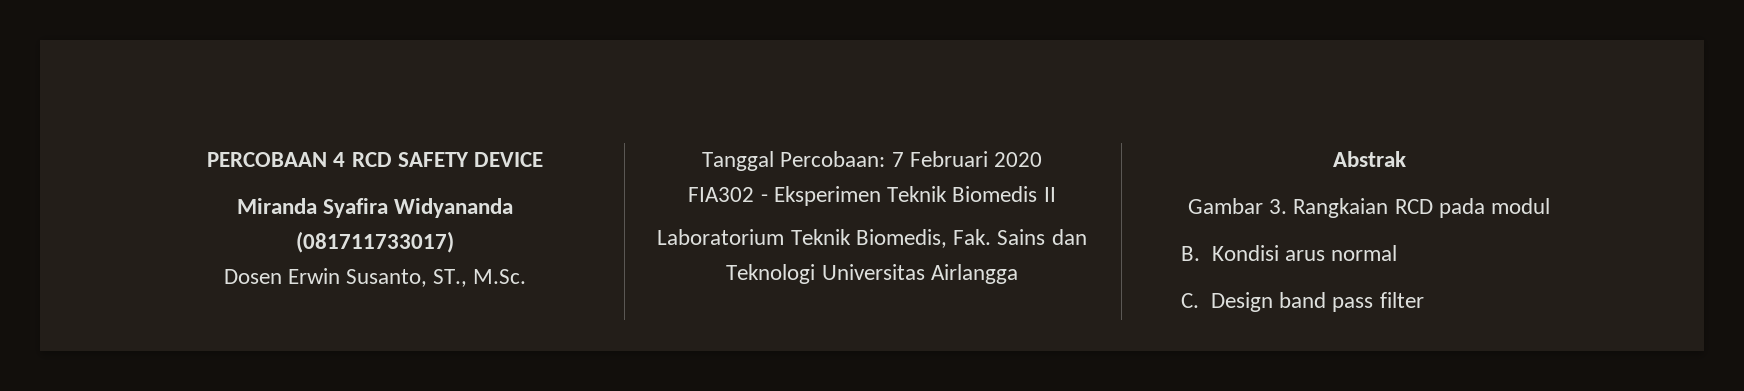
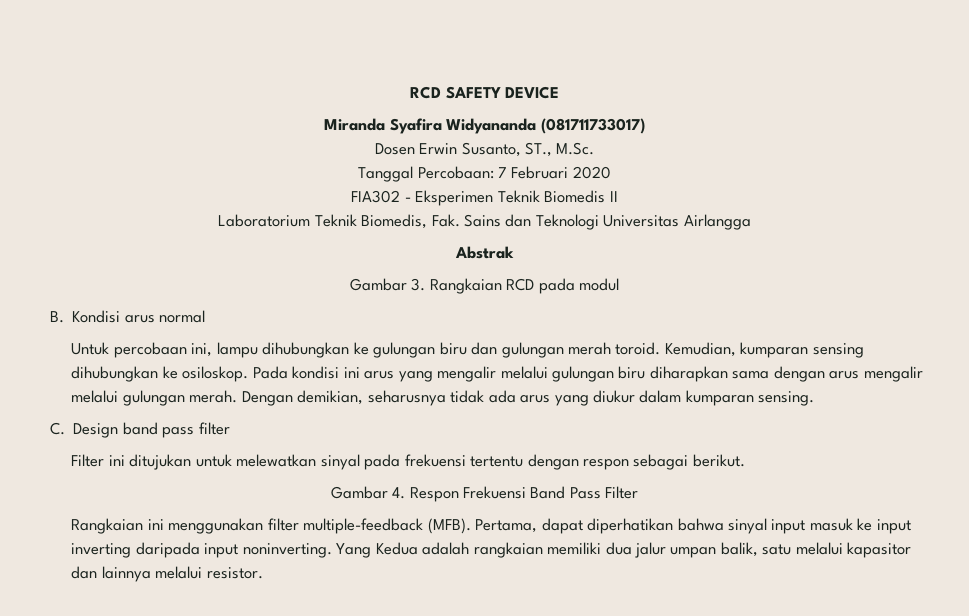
[207,152,346,167] PERCOBAAN 4 -> (410, 92) none
(1398, 253) none -> [71,342,864,358] [71,366,923,382] [71,390,815,406] // Untuk percobaan ini, lampu dihubungkan ke gulungan biru dan gulungan merah toroid. Kemudian, kumparan sensing dihubungkan ke osiloskop. Pada kondisi ini arus yang mengalir melalui gulungan biru diharapkan sama dengan arus mengalir melalui gulungan merah. Dengan demikian, seharusnya tidak ada arus yang diukur dalam kumparan sensing.
(1424, 300) none -> [71,454,745,470] [330,486,639,502] [71,518,911,534] [71,542,912,558] [71,566,263,582] // Filter ini ditujukan untuk melewatkan sinyal pada frekuensi tertentu dengan respon sebagai berikut. // Gambar 4. Respon Frekuensi Band Pass Filter // Rangkaian ini menggunakan filter multiple-feedback (MFB). Pertama, dapat diperhatikan bahwa sinyal input masuk ke input inverting daripada input noninverting. Yang Kedua adalah rangkaian memiliki dua jalur umpan balik, satu melalui kapasitor dan lainnya melalui resistor.

